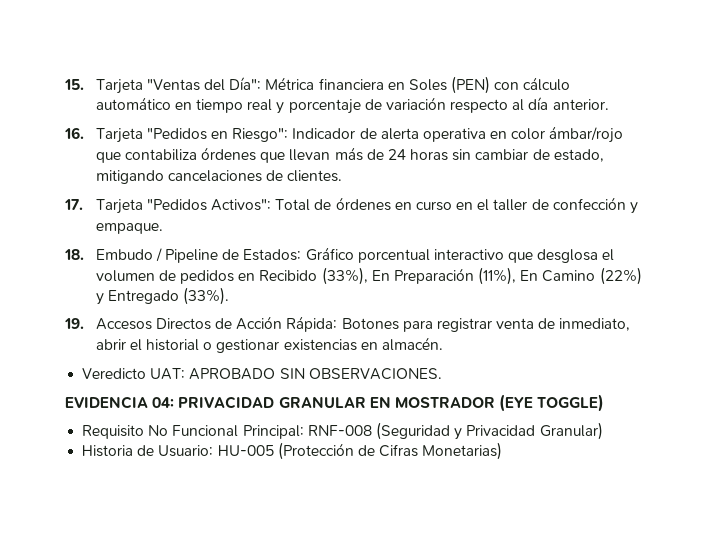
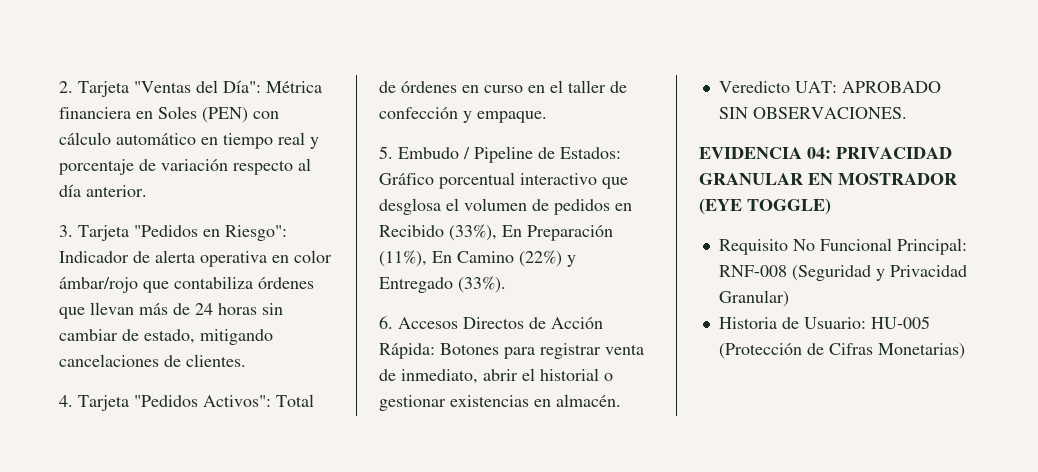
[64,79,84,90] 15. -> [59,81,73,93] 2.
[64,127,84,139] 16. -> [59,225,73,237] 3.
[64,199,83,210] 17. -> [59,395,73,407] 4.
[64,249,84,260] 18. -> [379,146,393,159] 5.
[64,318,84,329] 19. -> [379,316,393,329] 6.

